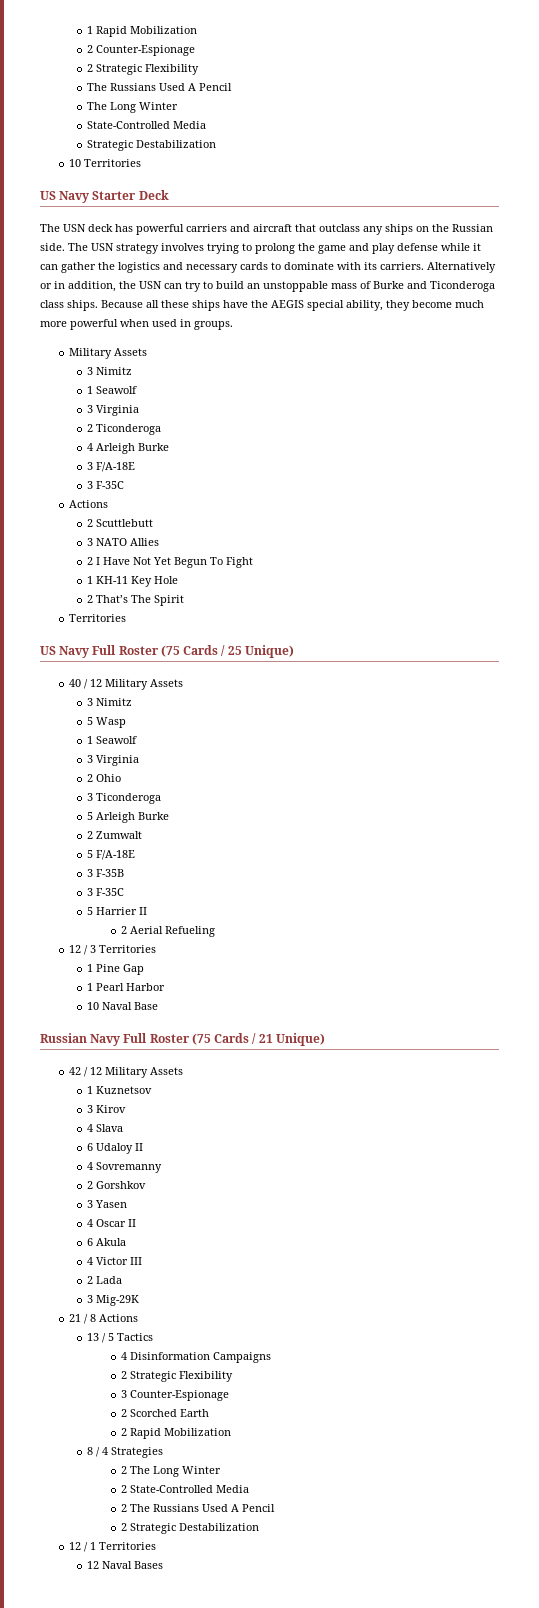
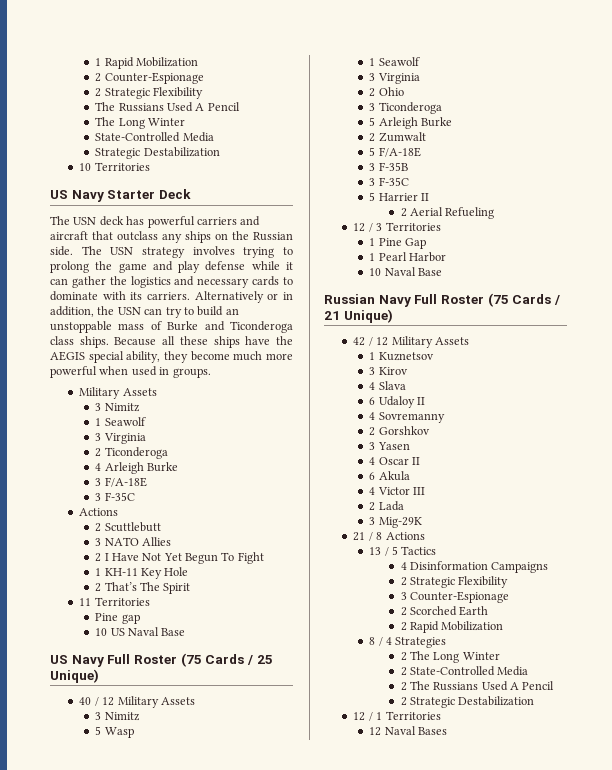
[69,614,127,622] Territories -> [79,597,150,606] [95,613,140,624] [95,627,186,636] 11 Territories // Pine gap // 10 US Naval Base

